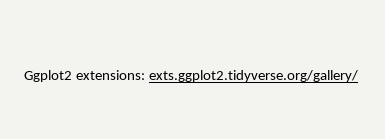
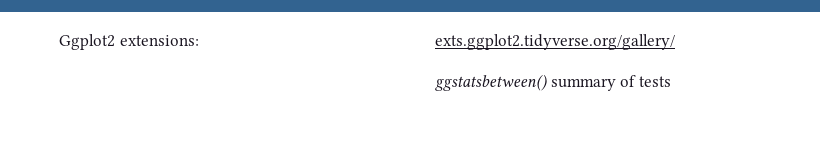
(358, 76) none -> [435,74,671,91] // ggstatsbetween() summary of tests

